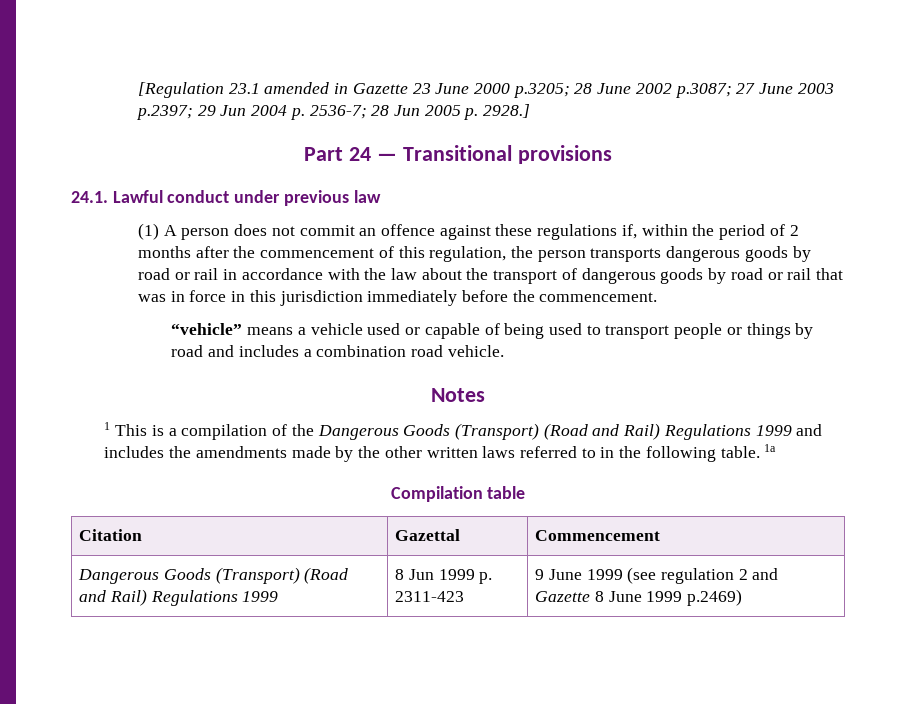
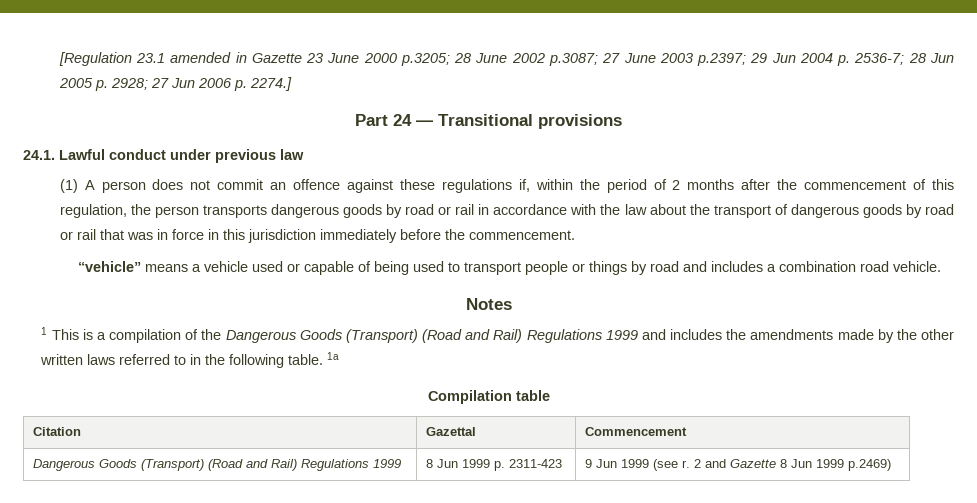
[483,104,531,118] 2928.] -> [110,77,292,91] 2928; 27 Jun 2006 p. 2274.]
[548,569,582,580] June -> [596,459,618,468] Jun
[661,568,735,584] regulation -> [682,460,691,468] r.
[608,591,642,602] June -> [791,459,813,468] Jun

